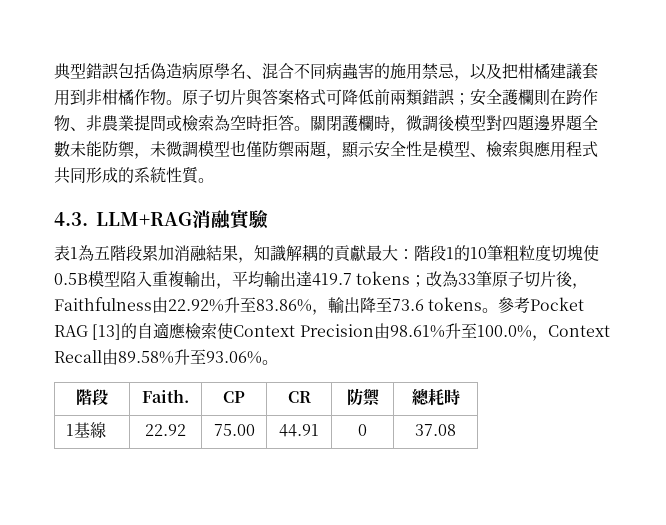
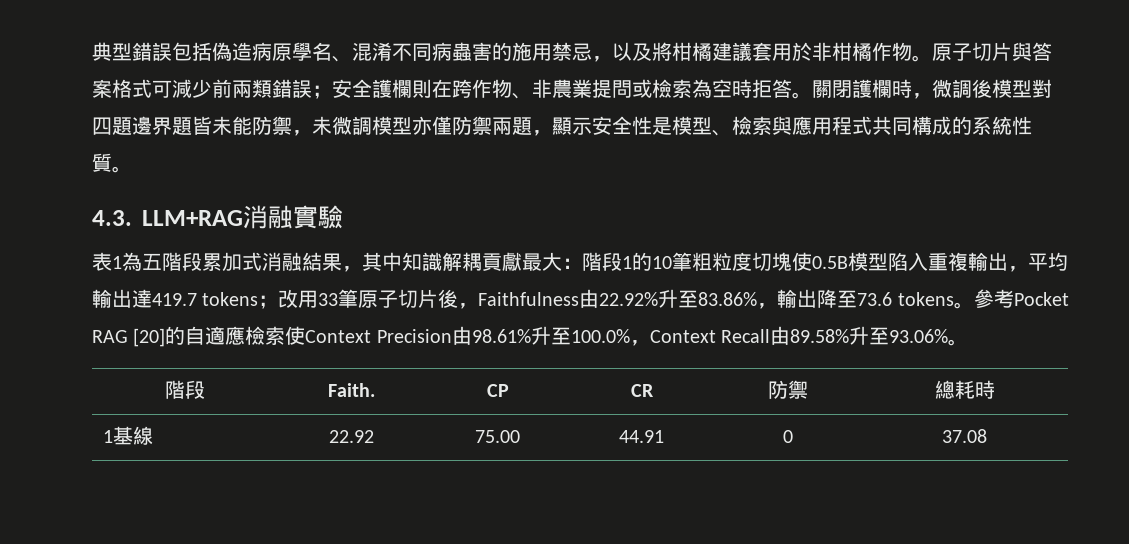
[278,63,294,79] 合 -> [372,42,392,61] 淆
[502,63,518,79] 把 -> [652,42,672,61] 將
[70,89,86,105] 到 -> [792,42,812,61] 於
[342,89,374,105] 降低 -> [172,79,212,98] 減少
[582,115,598,130] [54,141,70,157] 全數 -> [192,116,212,135] 皆
[230,140,246,156] 也 -> [412,116,432,135] 亦
[86,167,102,183] 形 -> [912,116,932,135] 構
(174, 253) none -> [242,252,262,271] 式
(254, 260) none -> [362,252,402,271] 其中
[318,245,334,261] 的 -> (482, 261) none
[442,271,459,287] 為 -> [298,290,319,308] 用
[92,324,122,340] [13] -> [133,328,166,347] [20]

